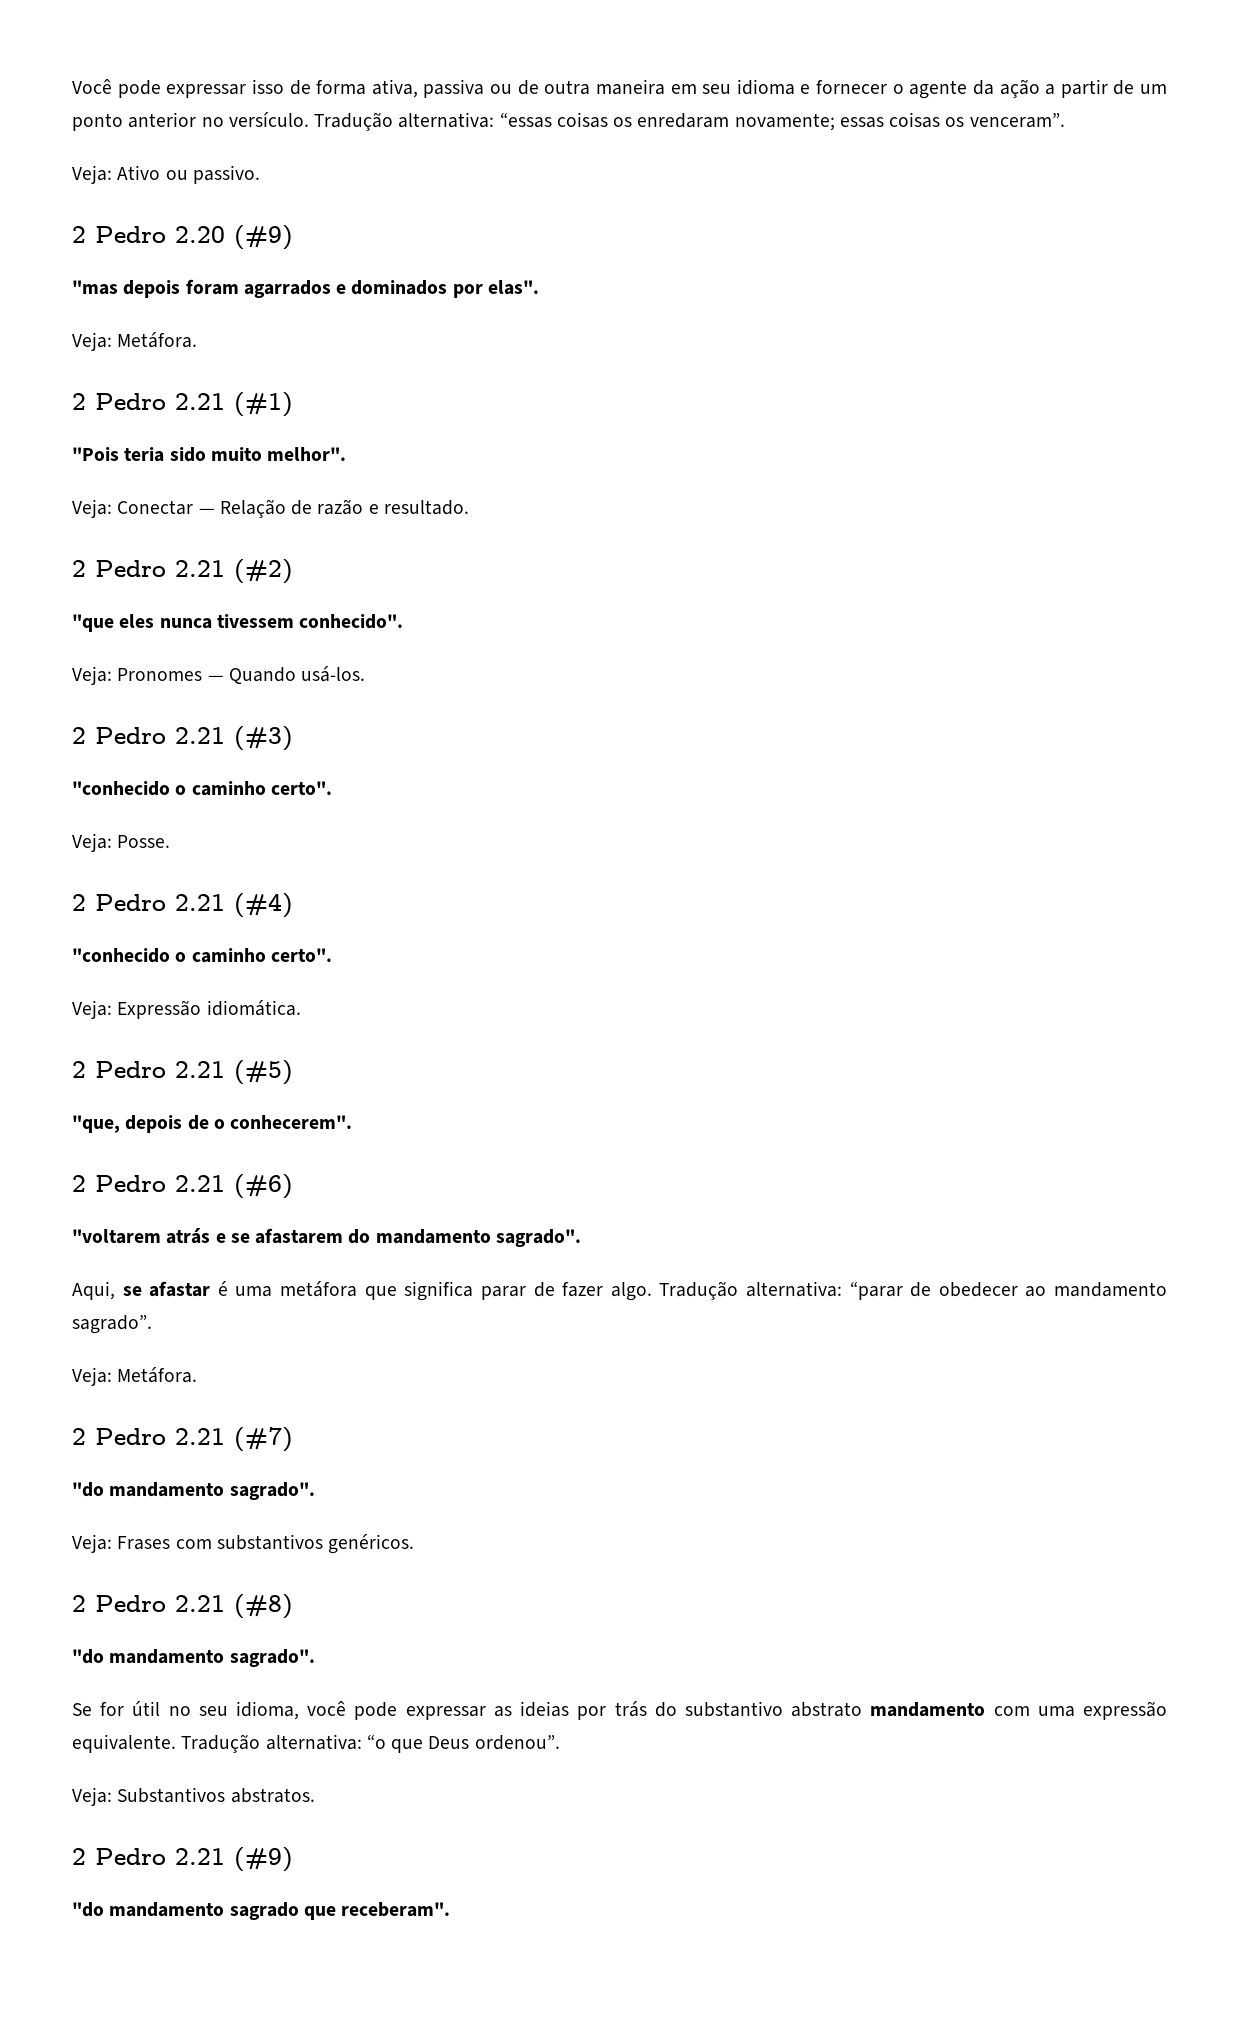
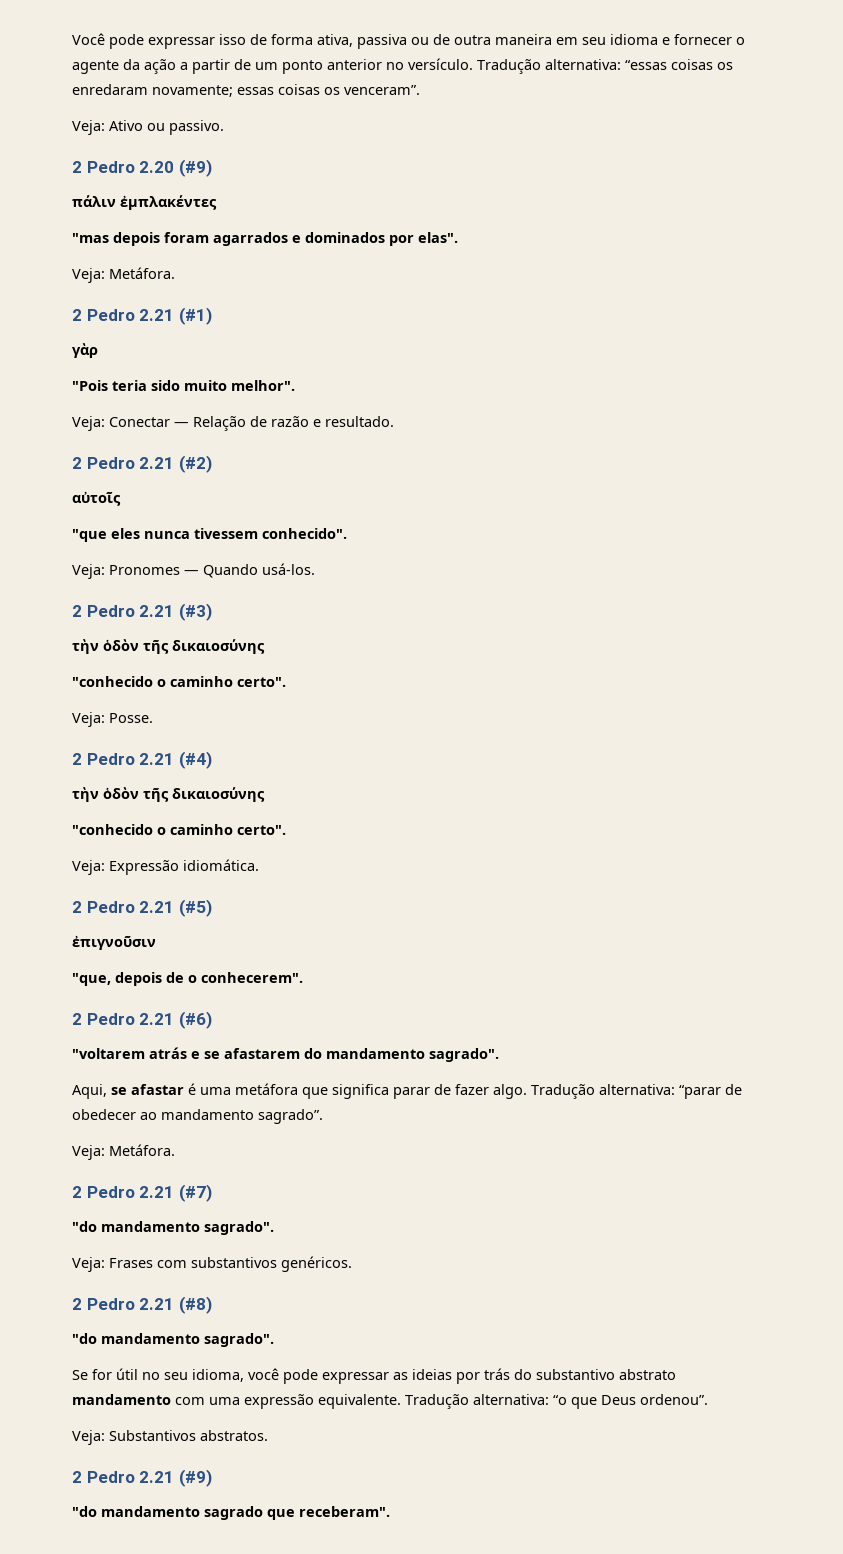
(293, 237) none -> [72,195,217,210] // πάλιν ἐμπλακέντες
(293, 404) none -> [72,343,98,358] // γὰρ
(293, 571) none -> [72,491,121,506] // αὐτοῖς
(293, 738) none -> [72,639,265,654] // τὴν ὁδὸν τῆς δικαιοσύνης
(293, 905) none -> [72,787,265,802] // τὴν ὁδὸν τῆς δικαιοσύνης
(293, 1072) none -> [72,935,156,950] // ἐπιγνοῦσιν

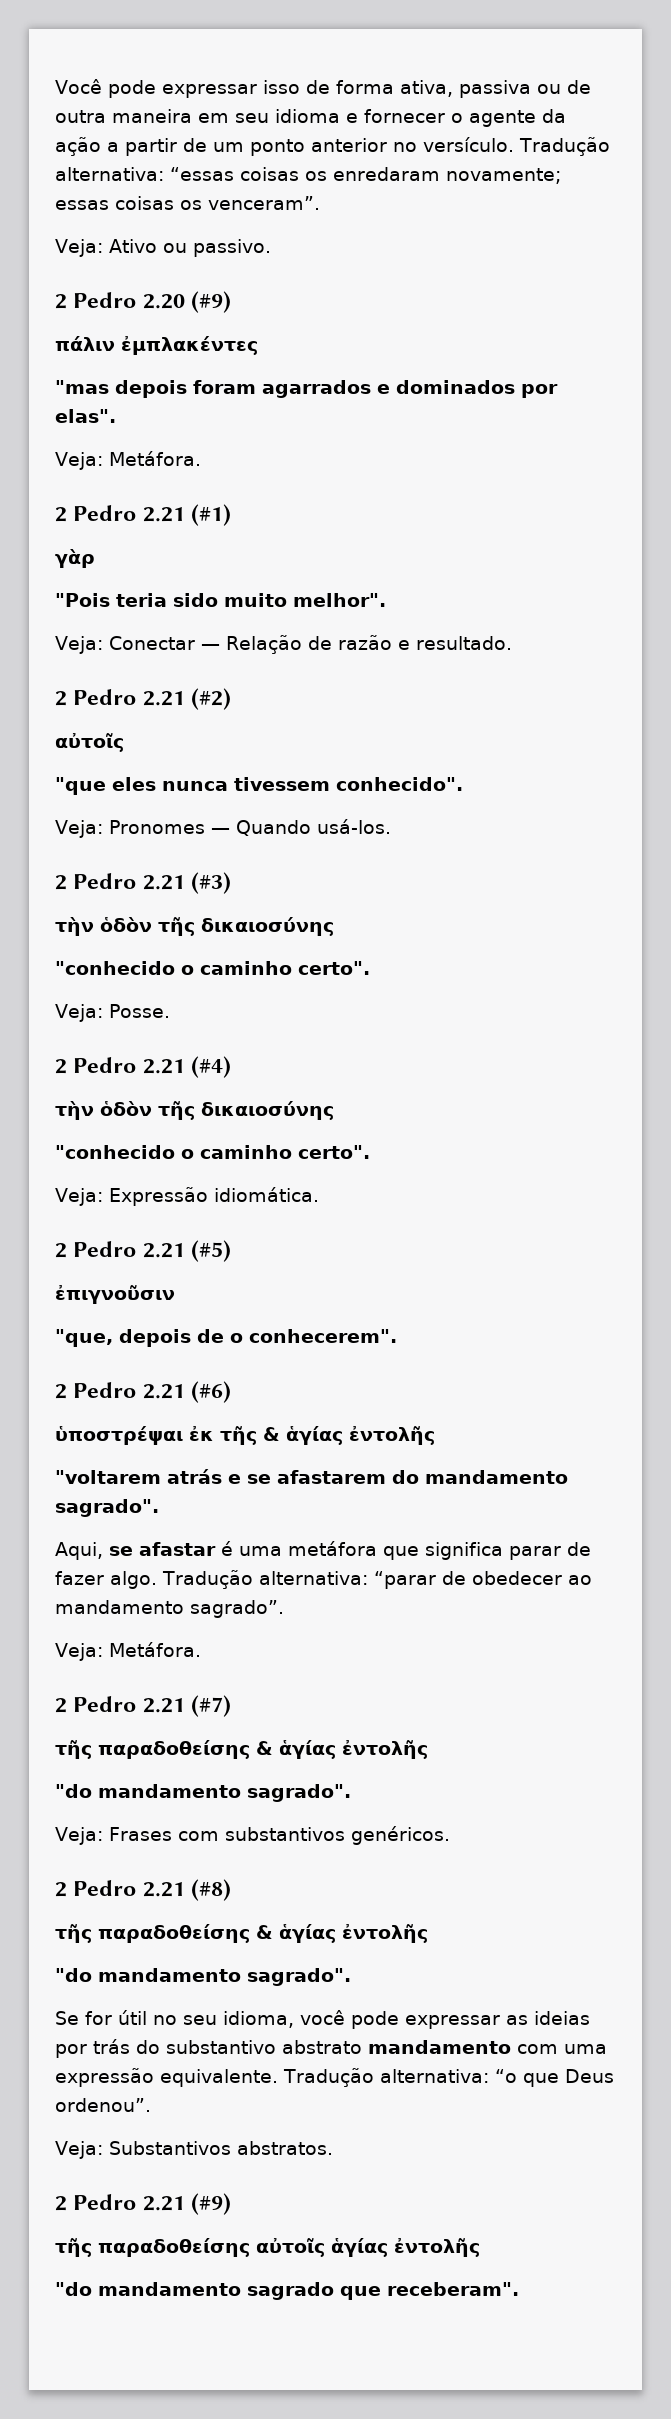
(212, 1020) none -> [55,1426,435,1445] // ὑποστρέψαι ἐκ τῆς & ἁγίας ἐντολῆς
(212, 1193) none -> [55,1740,428,1759] // τῆς παραδοθείσης & ἁγίας ἐντολῆς
(212, 1305) none -> [55,1924,428,1943] // τῆς παραδοθείσης & ἁγίας ἐντολῆς
(212, 1478) none -> [55,2238,480,2257] // τῆς παραδοθείσης αὐτοῖς ἁγίας ἐντολῆς

